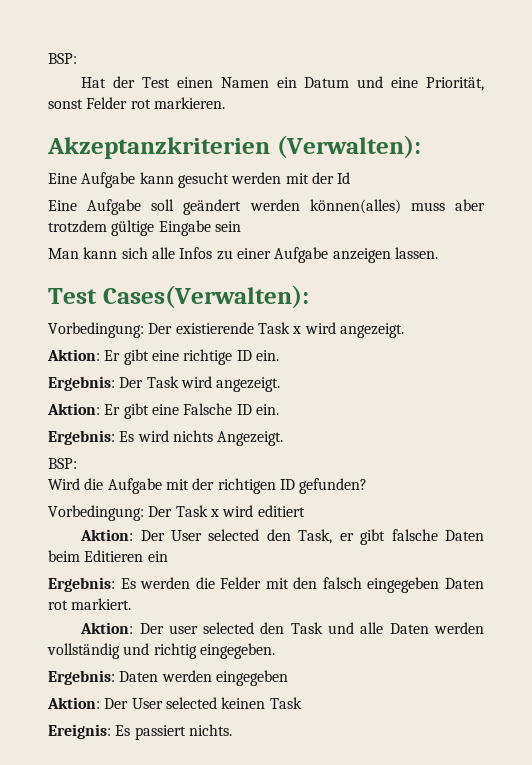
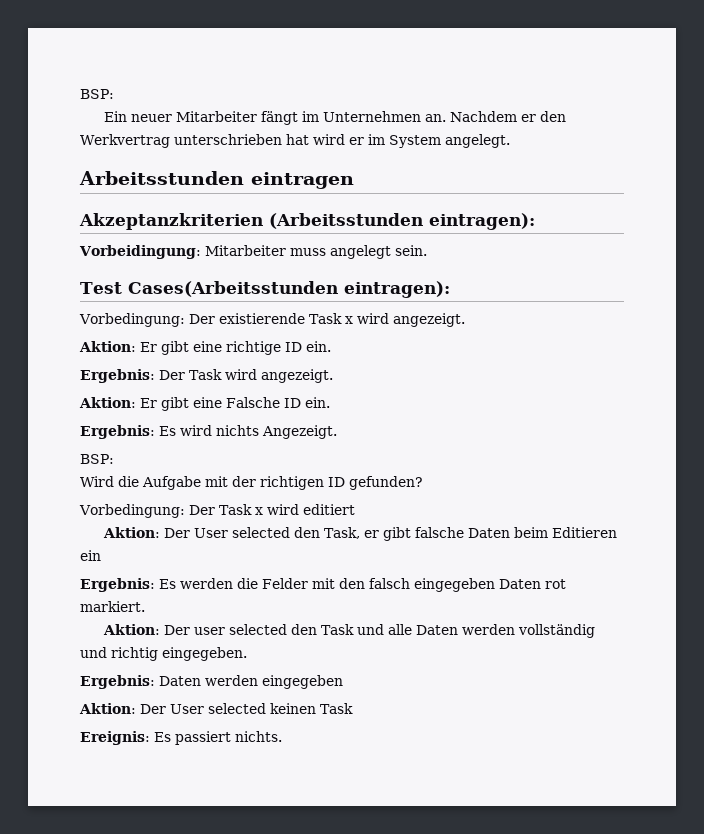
[48,53,77,64] [81,76,485,91] [48,97,225,109] [47,135,421,159] [48,172,351,188] [48,199,486,215] [48,220,241,236] [48,247,438,263] [48,285,309,309] BSP: // Hat der Test einen Namen ein Datum und eine Priorität, sonst Felder rot markieren. // Akzeptanzkriterien (Verwalten): // Eine Aufgabe kann gesucht werden mit der Id // Eine Aufgabe soll geändert werden können(alles) muss aber trotzdem gültige Eingabe sein // Man kann sich alle Infos zu einer Aufgabe anzeigen lassen. // Test Cases(Verwalten): -> [80,89,114,99] [103,111,566,125] [80,134,510,148] [79,171,354,189] [79,213,535,230] [79,245,427,259] [80,281,450,298] BSP: // Ein neuer Mitarbeiter fängt im Unternehmen an. Nachdem er den Werkvertrag unterschrieben hat wird er im System angelegt. // Arbeitsstunden eintragen // Akzeptanzkriterien (Arbeitsstunden eintragen): // Vorbeidingung: Mitarbeiter muss angelegt sein. // Test Cases(Arbeitsstunden eintragen):

